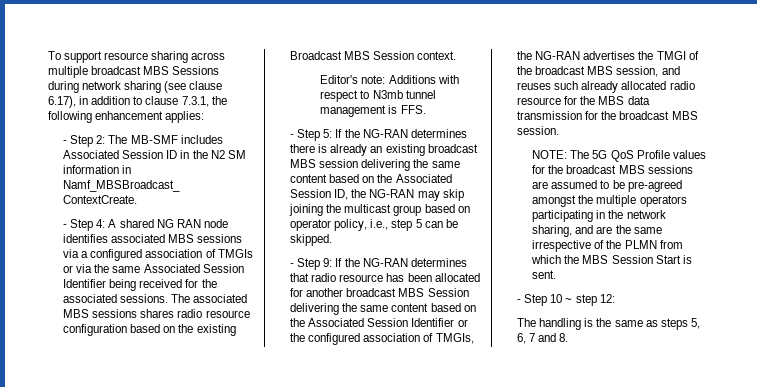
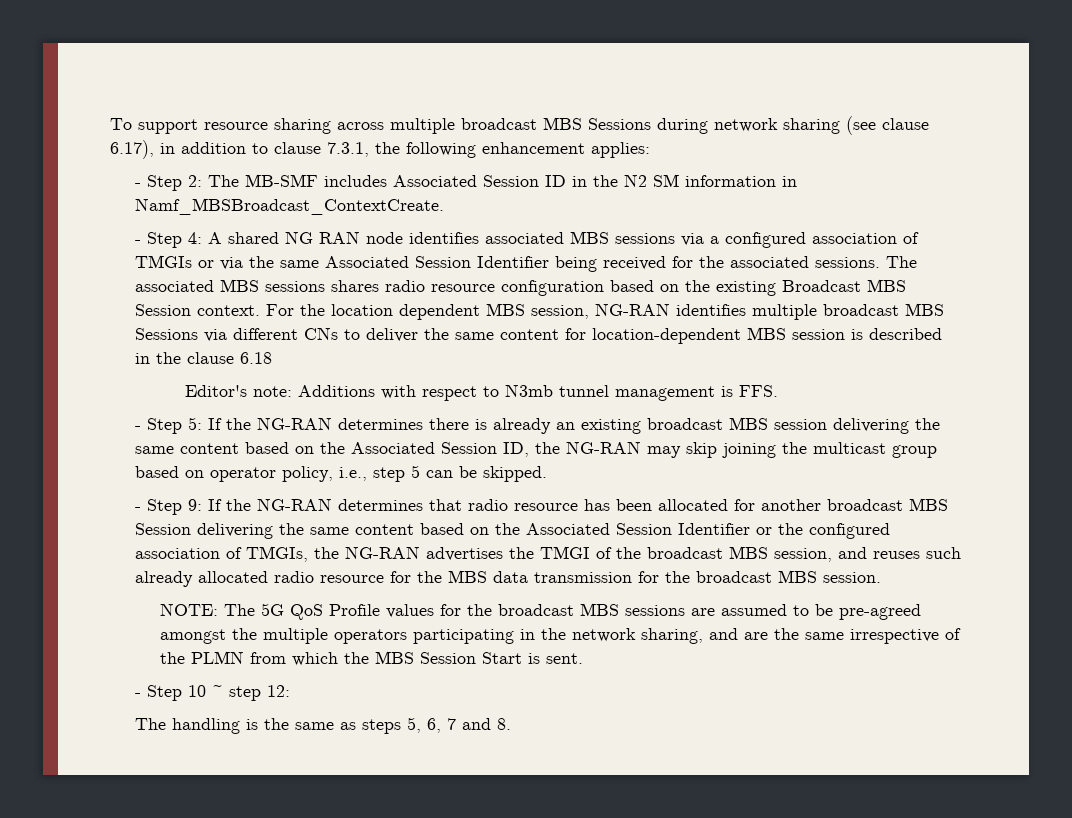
(457, 55) none -> [265,303,944,320] [134,327,942,344] [134,352,272,364] For the location dependent MBS session, NG-RAN identifies multiple broadcast MBS Sessions via different CNs to deliver the same content for location-dependent MBS session is described in the clause 6.18

